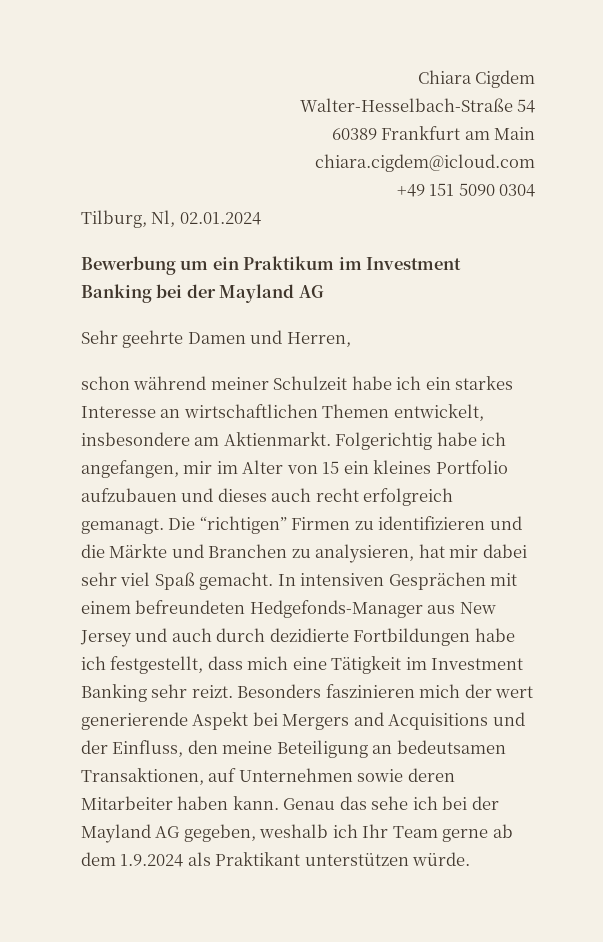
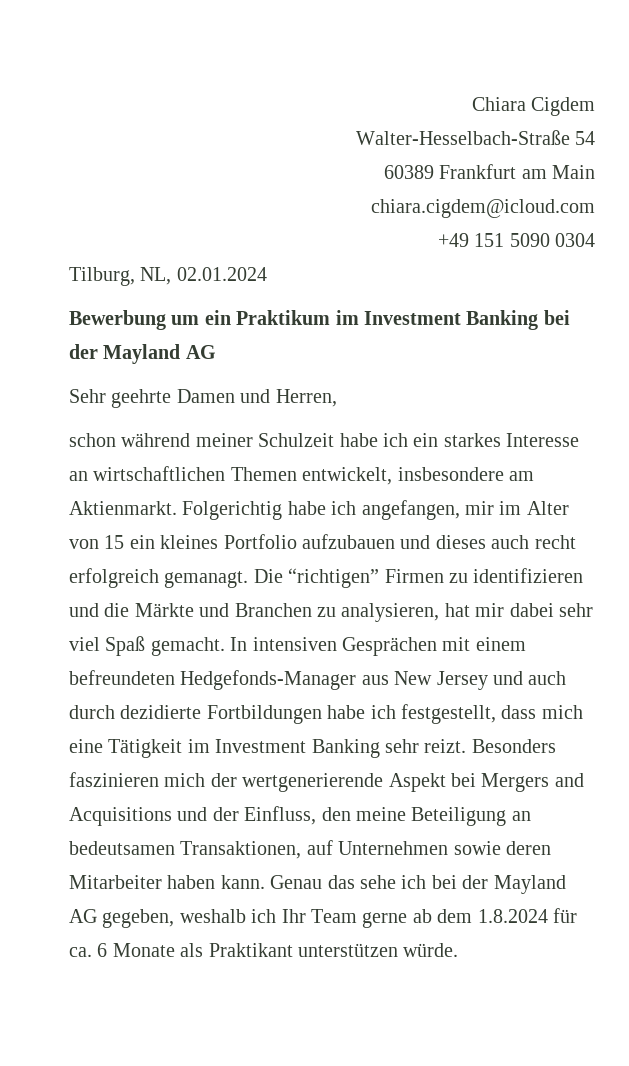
[151,210,176,227] Nl, -> [140,267,172,285] NL,
[495,686,534,698] [81,712,188,730] wert generierende -> [242,773,384,792] wertgenerierende
[120,854,184,867] 1.9.2024 -> [477,908,577,923] [69,943,175,957] 1.8.2024 für ca. 6 Monate

